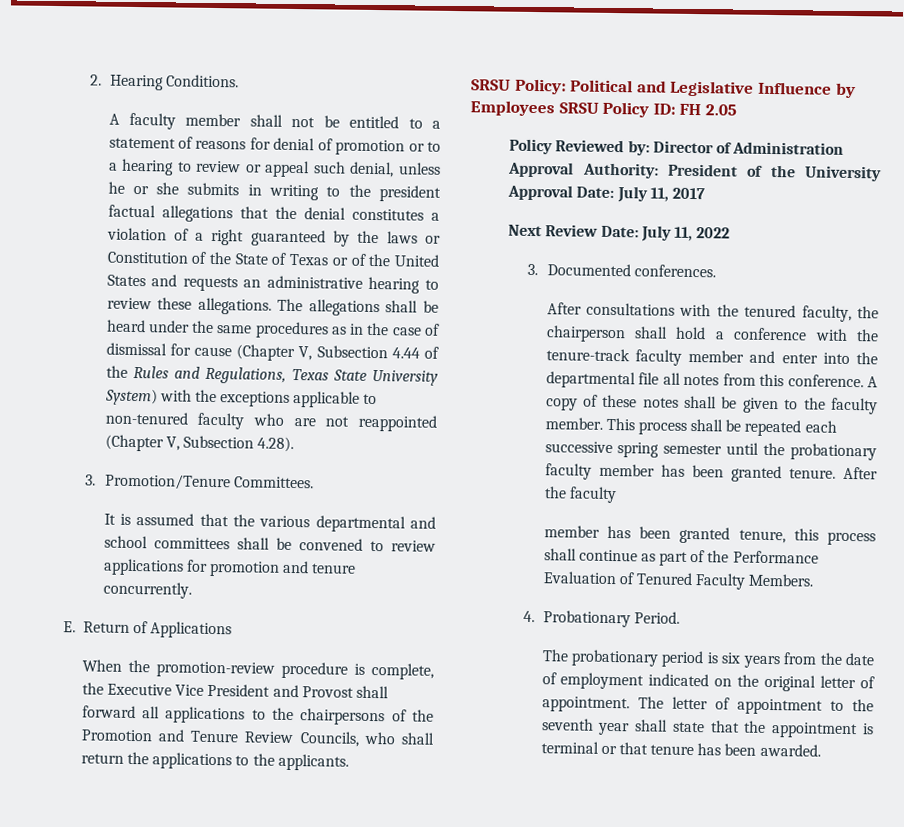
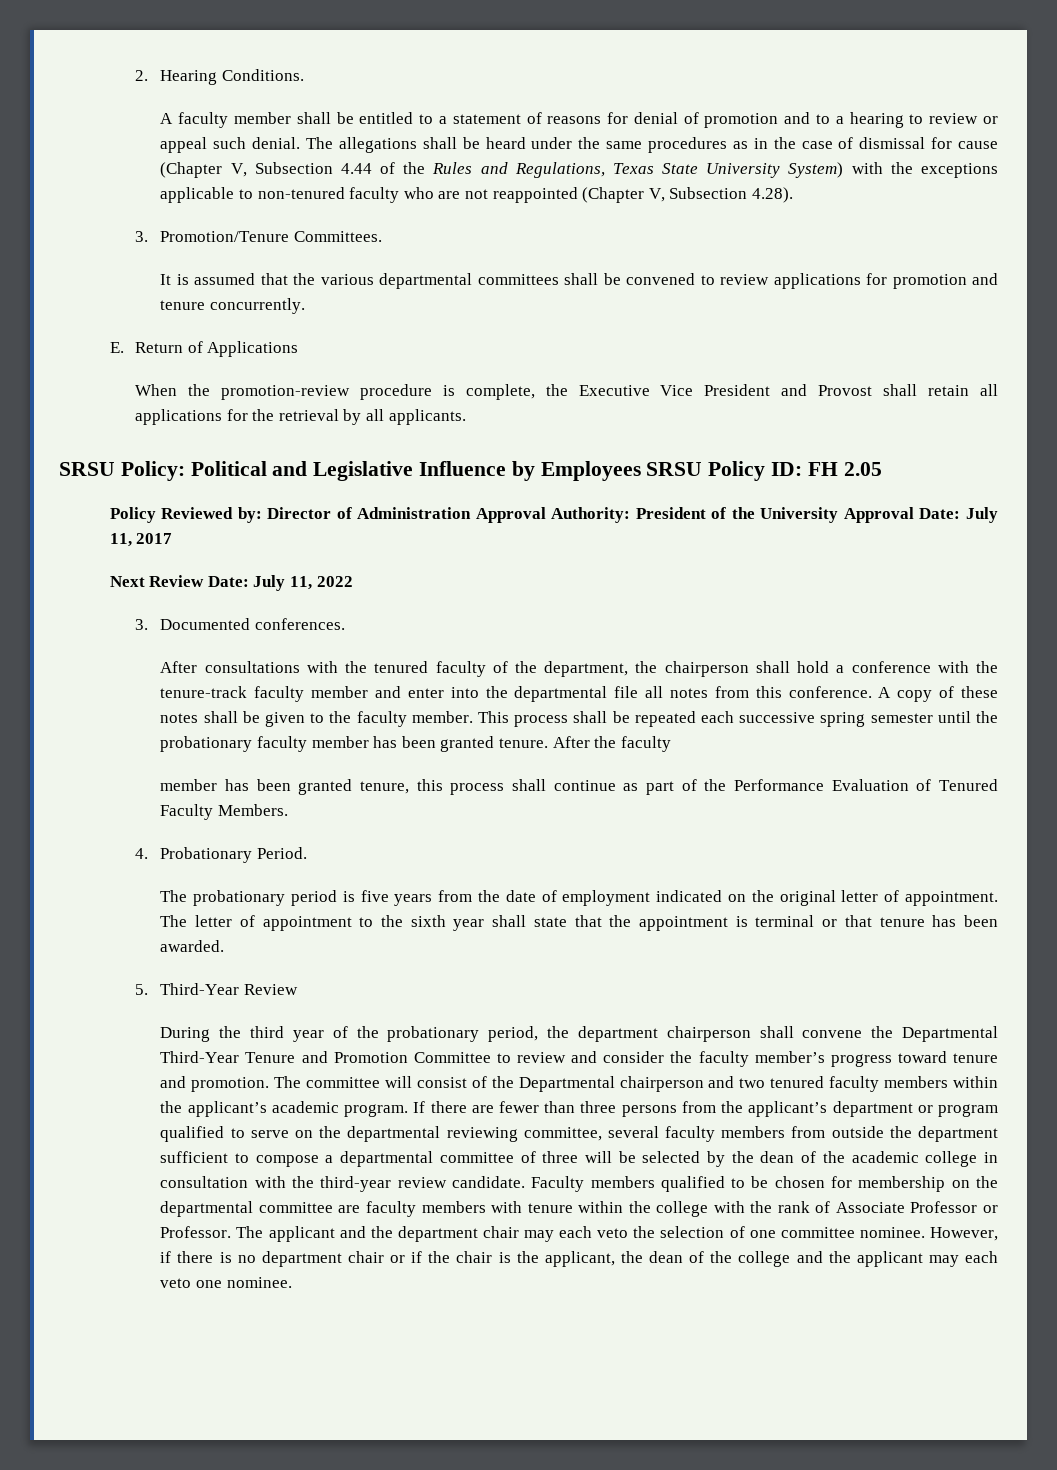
[291,116,316,128] not -> (331, 118) none
[408,143,425,152] or -> [784,112,811,124] and
[349,161,441,178] [107,181,441,202] [107,204,440,223] [106,227,441,247] [106,251,439,267] [106,274,439,294] [106,297,272,315] denial, unless he or she submits in writing to the president factual allegations that the denial constitutes a violation of a right guaranteed by the laws or Constitution of the State of Texas or of the United States and requests an administrative hearing to review these allegations. -> [252,137,301,149] denial.
[410,516,436,529] [103,535,148,549] and school -> (473, 281) none
[81,705,136,719] forward -> [928,385,970,396] retain
[251,707,435,726] [80,729,434,747] [80,751,275,770] to the chairpersons of the Promotion and Tenure Review Councils, who shall return the applications to the -> [226,409,384,425] for the retrieval by all
[801,305,852,323] faculty, -> [435,661,629,677] faculty of the department,
[721,652,742,664] six -> [360,890,389,902] five
[541,718,594,731] seventh -> [410,915,446,927] sixth
(821, 750) none -> [135,983,298,995] [160,1026,998,1042] [160,1051,999,1067] [160,1076,998,1092] [160,1101,999,1117] [160,1126,999,1142] [160,1151,998,1167] [160,1176,999,1192] [160,1201,999,1217] [160,1226,999,1242] [160,1251,998,1267] [160,1277,292,1288] // 5. Third-Year Review // During the third year of the probationary period, the department chairperson shall convene the Departmental Third-Year Tenure and Promotion Committee to review and consider the faculty member’s progress toward tenure and promotion. The committee will consist of the Departmental chairperson and two tenured faculty members within the applicant’s academic program. If there are fewer than three persons from the applicant’s department or program qualified to serve on the departmental reviewing committee, several faculty members from outside the department sufficient to compose a departmental committee of three will be selected by the dean of the academic college in consultation with the third-year review candidate. Faculty members qualified to be chosen for membership on the departmental committee are faculty members with tenure within the college with the rank of Associate Professor or Professor. The applicant and the department chair may each veto the selection of one committee nominee. However, if there is no department chair or if the chair is the applicant, the dean of the college and the applicant may each veto one nominee.

